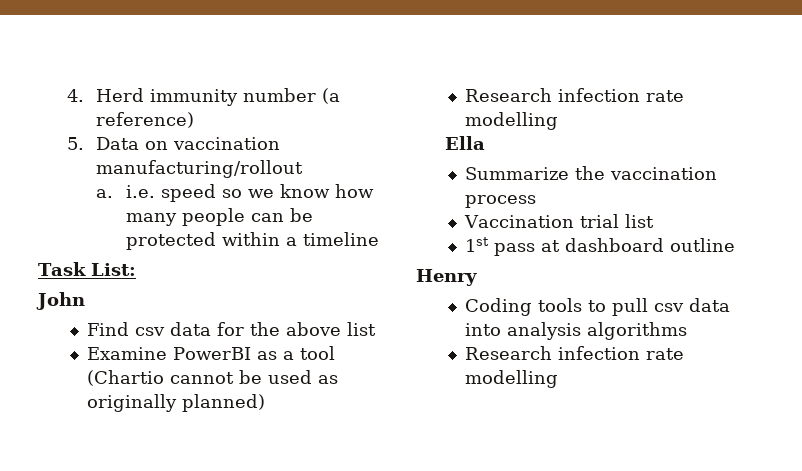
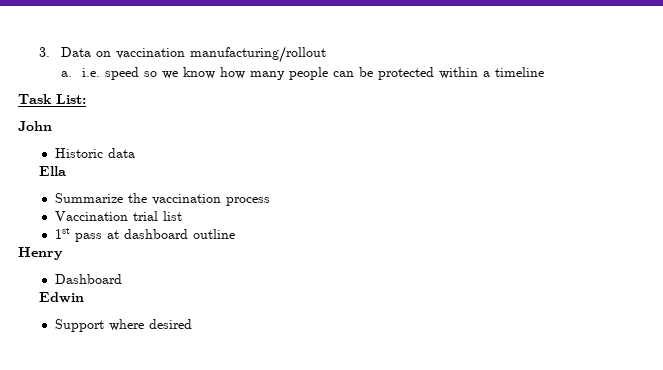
[67,88,341,106] [96,112,195,128] [67,137,85,150] 4. Herd immunity number (a reference) // 5. -> [39,47,51,57] 3.
[86,322,376,336] [86,346,335,360] [86,370,338,386] [86,394,265,412] [464,88,684,102] [464,112,558,130] Find csv data for the above list // Examine PowerBI as a tool (Chartio cannot be used as originally planned) // Research infection rate modelling -> [54,148,135,158] Historic data
[464,298,730,316] [464,322,687,340] [464,346,684,360] [464,370,558,388] Coding tools to pull csv data into analysis algorithms // Research infection rate modelling -> [54,274,122,284] [39,292,85,303] [54,319,192,332] Dashboard // Edwin // Support where desired

